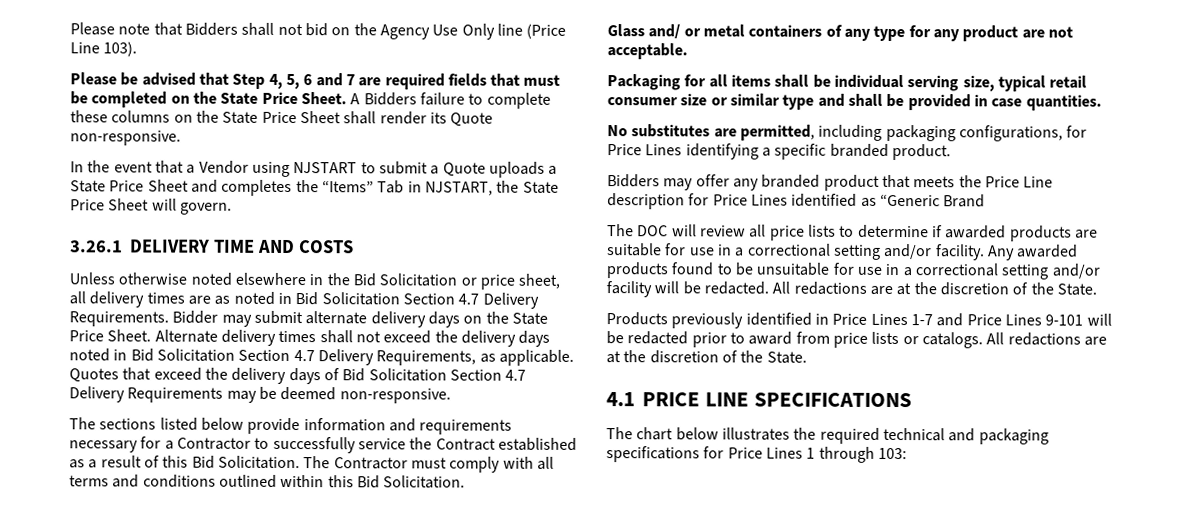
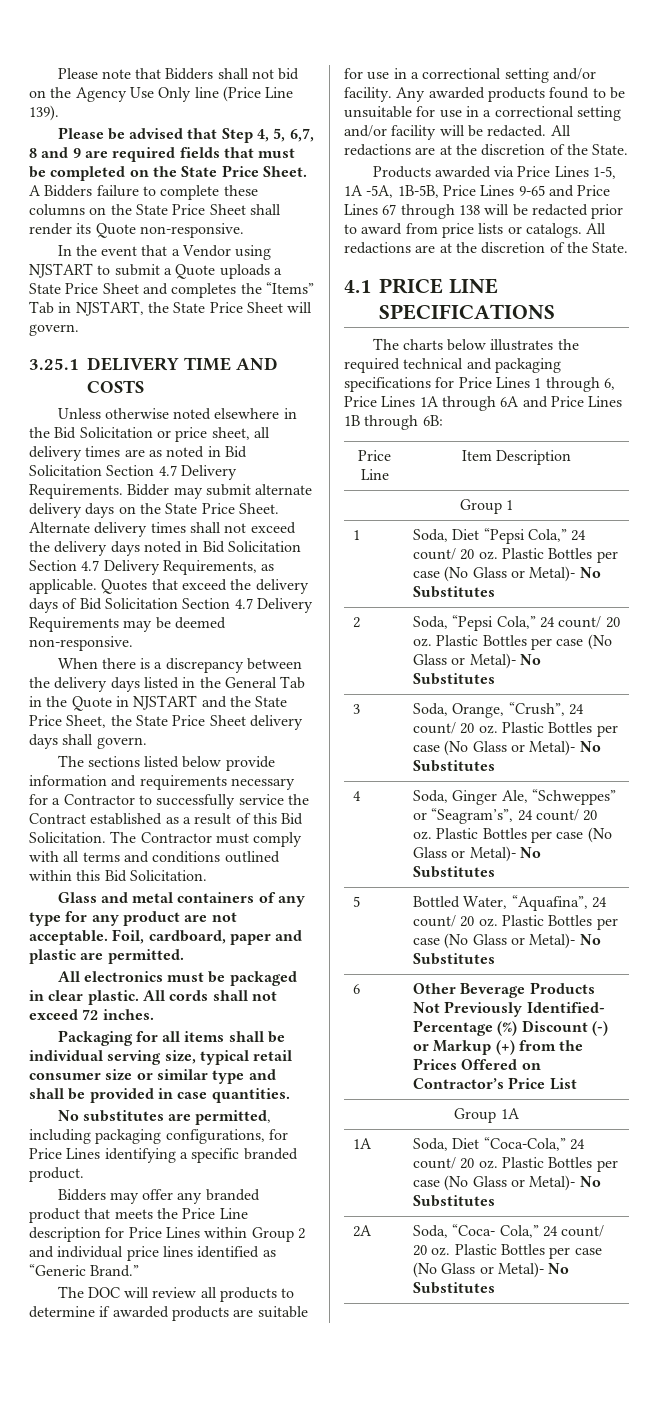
[103,41,138,57] 103). -> [29,105,59,121] 139).
[303,73,355,87] 6 and 7 -> [289,128,314,142] [29,147,81,158] 6,7, 8 and 9
[70,240,123,253] 3.26.1 -> [29,358,79,370] 3.25.1
(451, 396) none -> [57,658,303,673] [29,676,306,692] [29,695,288,711] [29,715,303,730] [29,734,147,749] // When there is a discrepancy between the delivery days listed in the General Tab in the Quote in NJSTART and the State Price Sheet, the State Price Sheet delivery days shall govern.
[648,24,701,39] and/ or -> [100,892,128,903] and
(688, 51) none -> [112,929,303,945] [29,949,184,964] [57,971,297,986] [29,990,277,1005] [29,1009,154,1020] Foil, cardboard, paper and plastic are permitted. // All electronics must be packaged in clear plastic. All cords shall not exceed 72 inches.
(788, 200) none -> [204,1227,305,1242] [29,1246,193,1261] within Group 2 and individual price lines
[943,194,986,208] Brand -> [90,1265,140,1277] Brand.”
[769,224,836,241] price lists -> [220,1287,278,1302] products
[671,312,1084,329] previously identified in Price Lines 1-7 and Price Lines 9-101 -> [434,166,617,179] [344,185,611,198] [344,204,480,219] awarded via Price Lines 1-5, 1A -5A, 1B-5B, Price Lines 9-65 and Price Lines 67 through 138
[636,427,674,441] chart -> [402,339,443,350] charts
[877,447,907,460] 103: -> [603,378,615,390] [344,396,623,411] [344,415,443,430] [358,450,391,461] [360,469,389,480] [461,450,572,465] [459,499,514,514] [352,530,360,540] [412,528,587,544] [412,548,618,563] [412,566,601,582] [412,586,495,598] [352,617,360,628] [412,615,620,631] [412,634,612,650] [412,653,541,669] [412,673,495,685] [352,704,360,714] [412,702,584,718] [412,722,618,737] [412,740,601,756] [412,760,495,772] [352,791,361,801] [412,789,616,805] [412,808,598,824] [412,827,612,843] [412,846,541,862] [412,866,495,878] [352,896,360,907] [412,895,607,911] [412,915,618,930] [412,933,601,949] [412,953,495,965] [352,984,360,994] [412,982,595,998] [412,1001,605,1017] [412,1020,608,1036] [412,1040,584,1055] [412,1058,541,1070] [412,1077,577,1090] [454,1108,520,1123] [352,1138,372,1149] [412,1137,585,1151] [412,1157,618,1172] [412,1175,601,1191] [412,1195,495,1207] [352,1225,372,1237] [412,1224,605,1238] [412,1244,602,1259] [412,1262,570,1278] [412,1282,495,1294] 6, Price Lines 1A through 6A and Price Lines 1B through 6B: // Price Line | Item Description // Group 1 // 1 | Soda, Diet “Pepsi Cola,” 24 count/ 20 oz. Plastic Bottles per case (No Glass or Metal)- No Substitutes // 2 | Soda, “Pepsi Cola,” 24 count/ 20 oz. Plastic Bottles per case (No Glass or Metal)- No Substitutes // 3 | Soda, Orange, “Crush”, 24 count/ 20 oz. Plastic Bottles per case (No Glass or Metal)- No Substitutes // 4 | Soda, Ginger Ale, “Schweppes” or “Seagram’s”, 24 count/ 20 oz. Plastic Bottles per case (No Glass or Metal)- No Substitutes // 5 | Bottled Water, “Aquafina”, 24 count/ 20 oz. Plastic Bottles per case (No Glass or Metal)- No Substitutes // 6 | Other Beverage Products Not Previously Identified- Percentage (%) Discount (-) or Markup (+) from the Prices Offered on Contractor’s Price List // Group 1A // 1A | Soda, Diet “Coca-Cola,” 24 count/ 20 oz. Plastic Bottles per case (No Glass or Metal)- No Substitutes // 2A | Soda, “Coca- Cola,” 24 count/ 20 oz. Plastic Bottles per case (No Glass or Metal)- No Substitutes

